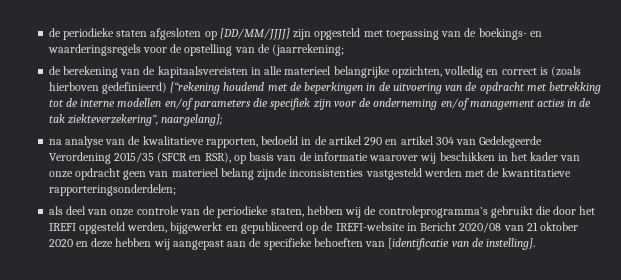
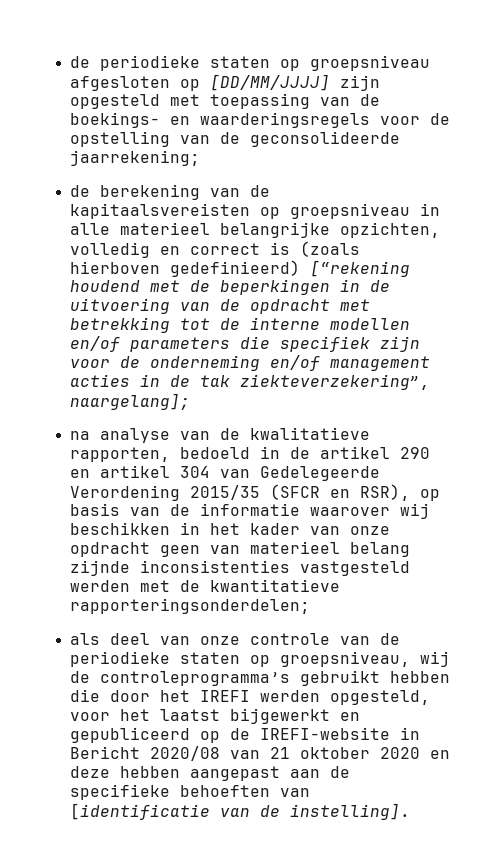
[48,28,148,40] de periodieke staten -> [69,55,430,71] de periodieke staten op groepsniveau
[272,44,345,56] (jaarrekening; -> [249,131,400,147] [69,150,200,166] geconsolideerde jaarrekening;
(248, 72) none -> [259,203,410,219] op groepsniveau
[270,206,343,217] staten, hebben -> [179,651,410,667] staten op groepsniveau,
(533, 212) none -> [389,671,450,683] hebben
[78,222,168,234] opgesteld werden, -> [259,690,430,705] [69,709,220,721] werden opgesteld, voor het laatst
[153,239,170,250] wij -> (180, 772) none

